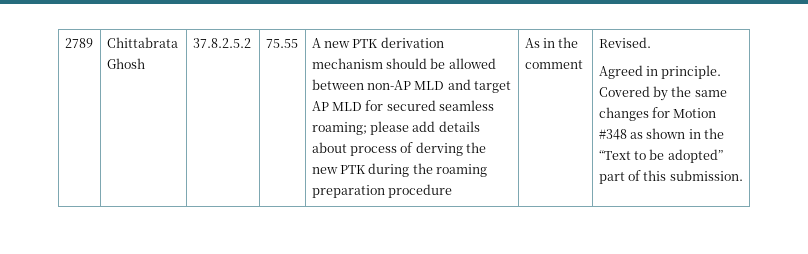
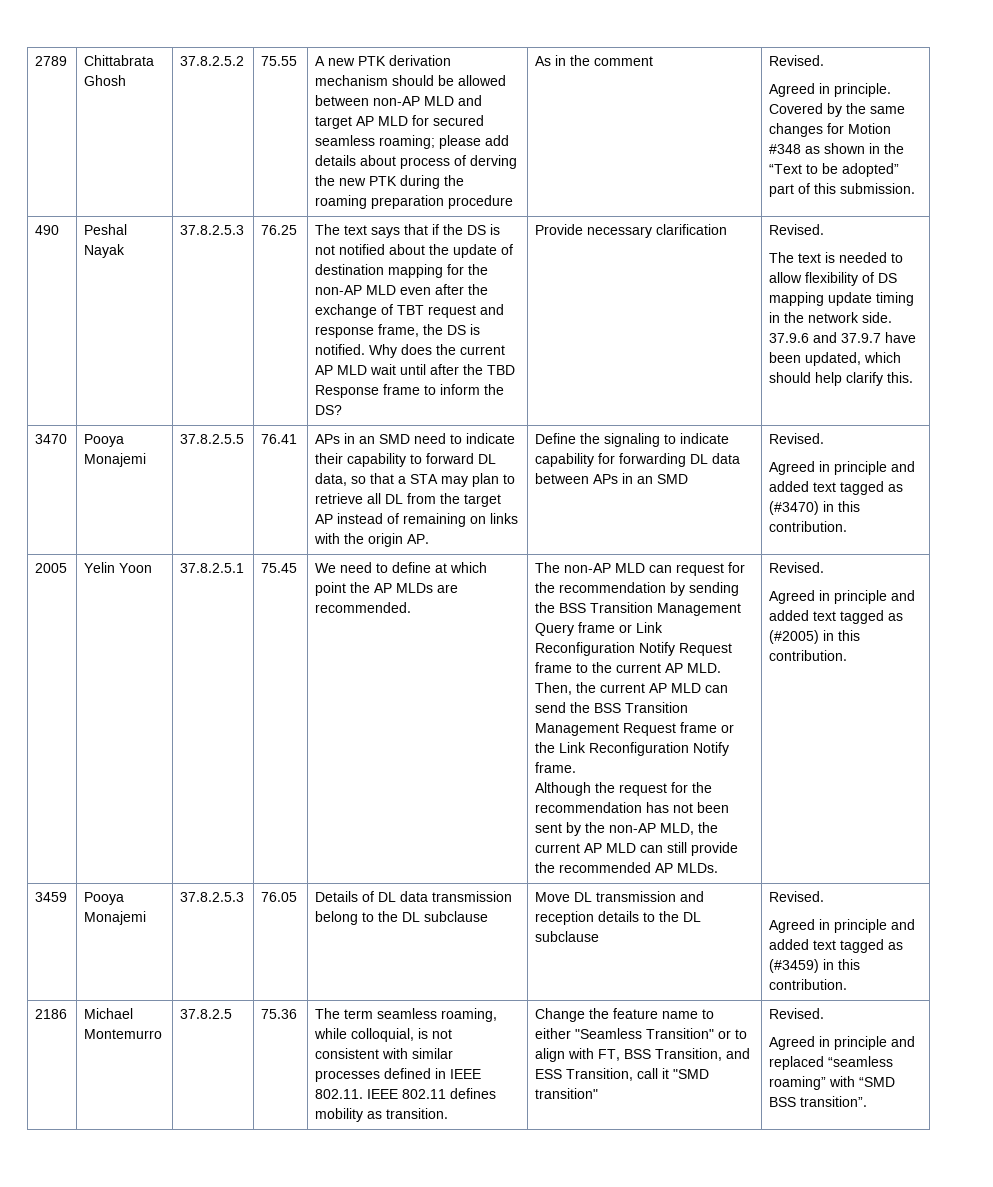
(743, 175) none -> [35,225,60,235] [84,224,128,235] [84,244,126,258] [180,225,245,235] [261,225,298,235] [315,224,501,238] [315,244,514,258] [315,264,489,278] [315,284,489,295] [315,304,505,318] [315,324,481,338] [315,344,506,358] [315,364,516,375] [315,384,505,398] [315,405,343,415] [535,224,728,238] [769,224,825,235] [769,252,904,263] [769,272,898,286] [769,292,915,306] [769,312,893,323] [769,332,917,343] [769,352,902,366] [769,372,914,386] [35,434,68,444] [84,434,125,447] [84,453,147,467] [180,434,245,444] [261,434,298,444] [315,433,516,444] [315,453,497,467] [315,473,516,487] [315,493,502,507] [315,513,519,527] [314,533,430,547] [535,433,730,447] [535,453,741,467] [535,473,689,484] [769,433,825,444] [769,461,916,475] [769,481,904,495] [769,501,861,515] [769,521,848,532] [35,563,68,573] [84,562,153,573] [180,563,245,573] [261,563,298,573] [315,562,488,573] [315,582,459,596] [315,602,412,613] [535,562,746,576] [535,582,740,596] [535,602,742,616] [535,622,664,636] [535,642,733,656] [535,662,722,673] [535,682,729,695] [535,702,689,713] [535,722,735,736] [535,742,730,756] [535,762,577,773] [535,782,713,796] [535,802,730,813] [535,822,719,836] [535,842,739,856] [535,862,719,873] [769,562,825,573] [769,590,916,604] [769,610,904,624] [769,630,861,644] [769,650,848,661] [35,892,68,902] [84,892,125,905] [84,911,147,925] [180,892,245,902] [261,892,298,902] [315,891,513,902] [315,911,489,925] [535,891,705,902] [535,911,702,925] [535,931,600,942] [769,891,825,902] [769,919,916,933] [769,939,904,953] [769,959,861,973] [769,979,848,990] [35,1009,68,1019] [84,1008,134,1019] [84,1029,163,1039] [180,1009,233,1019] [261,1009,298,1019] [315,1008,498,1022] [314,1028,453,1042] [315,1048,454,1059] [315,1068,482,1082] [315,1088,497,1099] [315,1108,449,1122] [535,1008,715,1022] [535,1028,748,1039] [535,1048,751,1062] [535,1068,710,1081] [535,1088,599,1099] [769,1008,825,1019] [769,1036,916,1050] [769,1056,894,1070] [769,1076,896,1090] [769,1096,868,1107] // 490 | Peshal Nayak | 37.8.2.5.3 | 76.25 | The text says that if the DS is not notified about the update of destination mapping for the non-AP MLD even after the exchange of TBT request and response frame, the DS is notified. Why does the current AP MLD wait until after the TBD Response frame to inform the DS? | Provide necessary clarification | Revised. // The text is needed to allow flexibility of DS mapping update timing in the network side. 37.9.6 and 37.9.7 have been updated, which should help clarify this. // 3470 | Pooya Monajemi | 37.8.2.5.5 | 76.41 | APs in an SMD need to indicate their capability to forward DL data, so that a STA may plan to retrieve all DL from the target AP instead of remaining on links with the origin AP. | Define the signaling to indicate capability for forwarding DL data between APs in an SMD | Revised. // Agreed in principle and added text tagged as (#3470) in this contribution. // 2005 | Yelin Yoon | 37.8.2.5.1 | 75.45 | We need to define at which point the AP MLDs are recommended. | The non-AP MLD can request for the recommendation by sending the BSS Transition Management Query frame or Link Reconfiguration Notify Request frame to the current AP MLD. Then, the current AP MLD can send the BSS Transition Management Request frame or the Link Reconfiguration Notify frame. // Although the request for the recommendation has not been sent by the non-AP MLD, the current AP MLD can still provide the recommended AP MLDs. | Revised. // Agreed in principle and added text tagged as (#2005) in this contribution. // 3459 | Pooya Monajemi | 37.8.2.5.3 | 76.05 | Details of DL data transmission belong to the DL subclause | Move DL transmission and reception details to the DL subclause | Revised. // Agreed in principle and added text tagged as (#3459) in this contribution. // 2186 | Michael Montemurro | 37.8.2.5 | 75.36 | The term seamless roaming, while colloquial, is not consistent with similar processes defined in IEEE 802.11. IEEE 802.11 defines mobility as transition. | Change the feature name to either "Seamless Transition" or to align with FT, BSS Transition, and ESS Transition, call it "SMD transition" | Revised. // Agreed in principle and replaced “seamless roaming” with “SMD BSS transition”.

